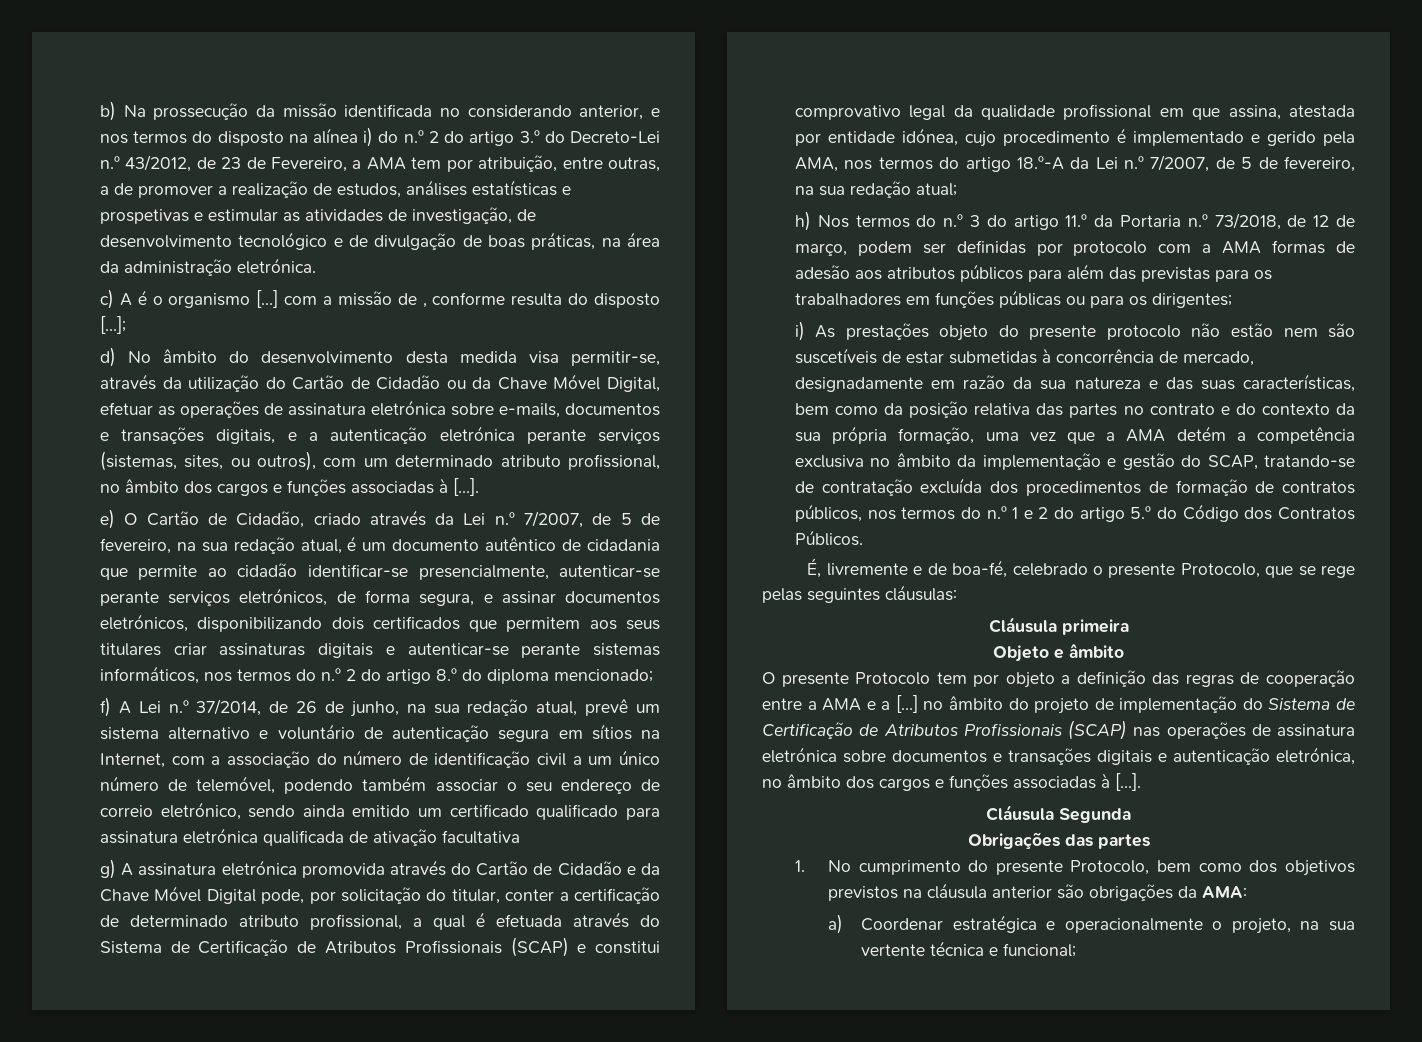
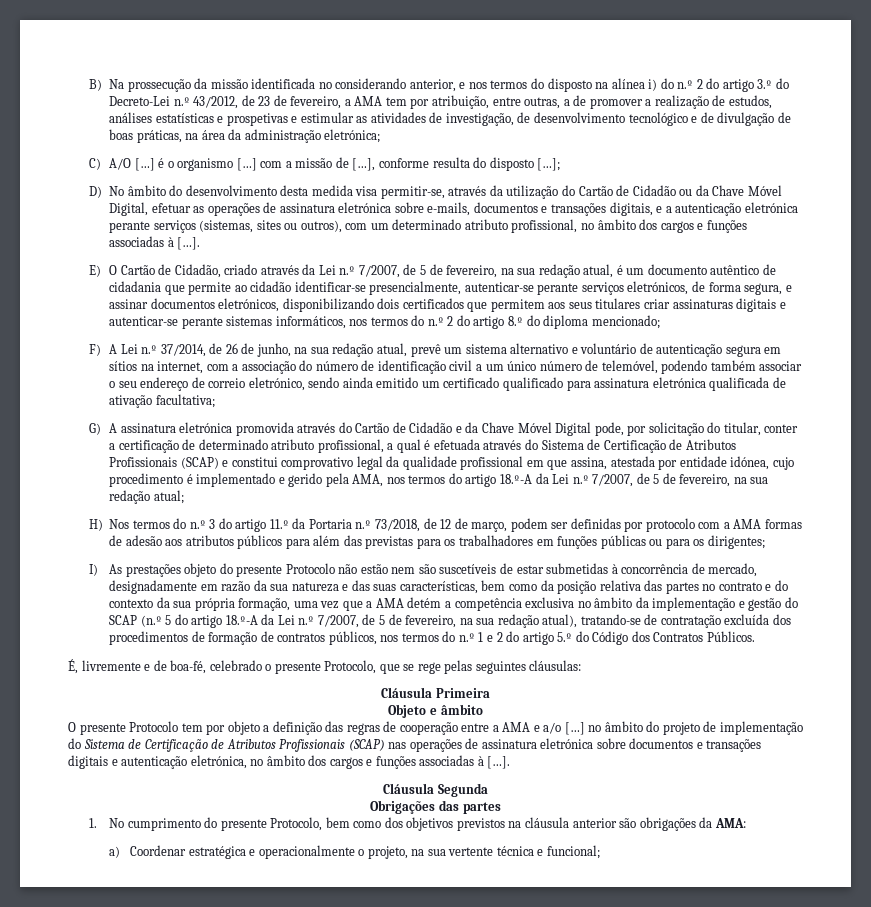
[99,101,116,121] b) -> [88,79,102,91] B)
[271,157,348,172] Fevereiro, -> [290,96,342,109] fevereiro,
[236,258,316,274] [99,289,132,309] eletrónica. // c) A -> [324,129,381,143] [88,158,155,171] eletrónica; // C) A/O […]
[422,303,427,308] , -> [352,158,376,171] […],
[99,347,116,367] d) -> [88,186,102,198] D)
[184,455,224,470] sites, -> [256,220,281,230] sites
[99,509,115,529] e) -> [88,265,101,277] E)
[99,697,111,717] f) -> [88,344,101,356] F)
[99,753,165,768] Internet, -> [157,361,204,374] internet,
[441,830,520,844] [99,859,116,879] facultativa // g) -> [155,394,215,408] [88,423,101,435] facultativa; // G)
[794,211,811,231] h) -> [88,519,103,531] H)
[794,321,805,341] i) -> [88,564,98,576] I)
[1106,325,1181,340] protocolo -> [285,563,335,574] Protocolo
[1207,455,1258,470] SCAP, -> [109,614,578,628] SCAP (n.º 5 do artigo 18.º-A da Lei n.º 7/2007, de 5 de fevereiro, na sua redação atual),
[1061,619,1129,635] primeira -> [435,688,490,698] Primeira
[881,701,891,710] a -> [543,722,562,734] a/o

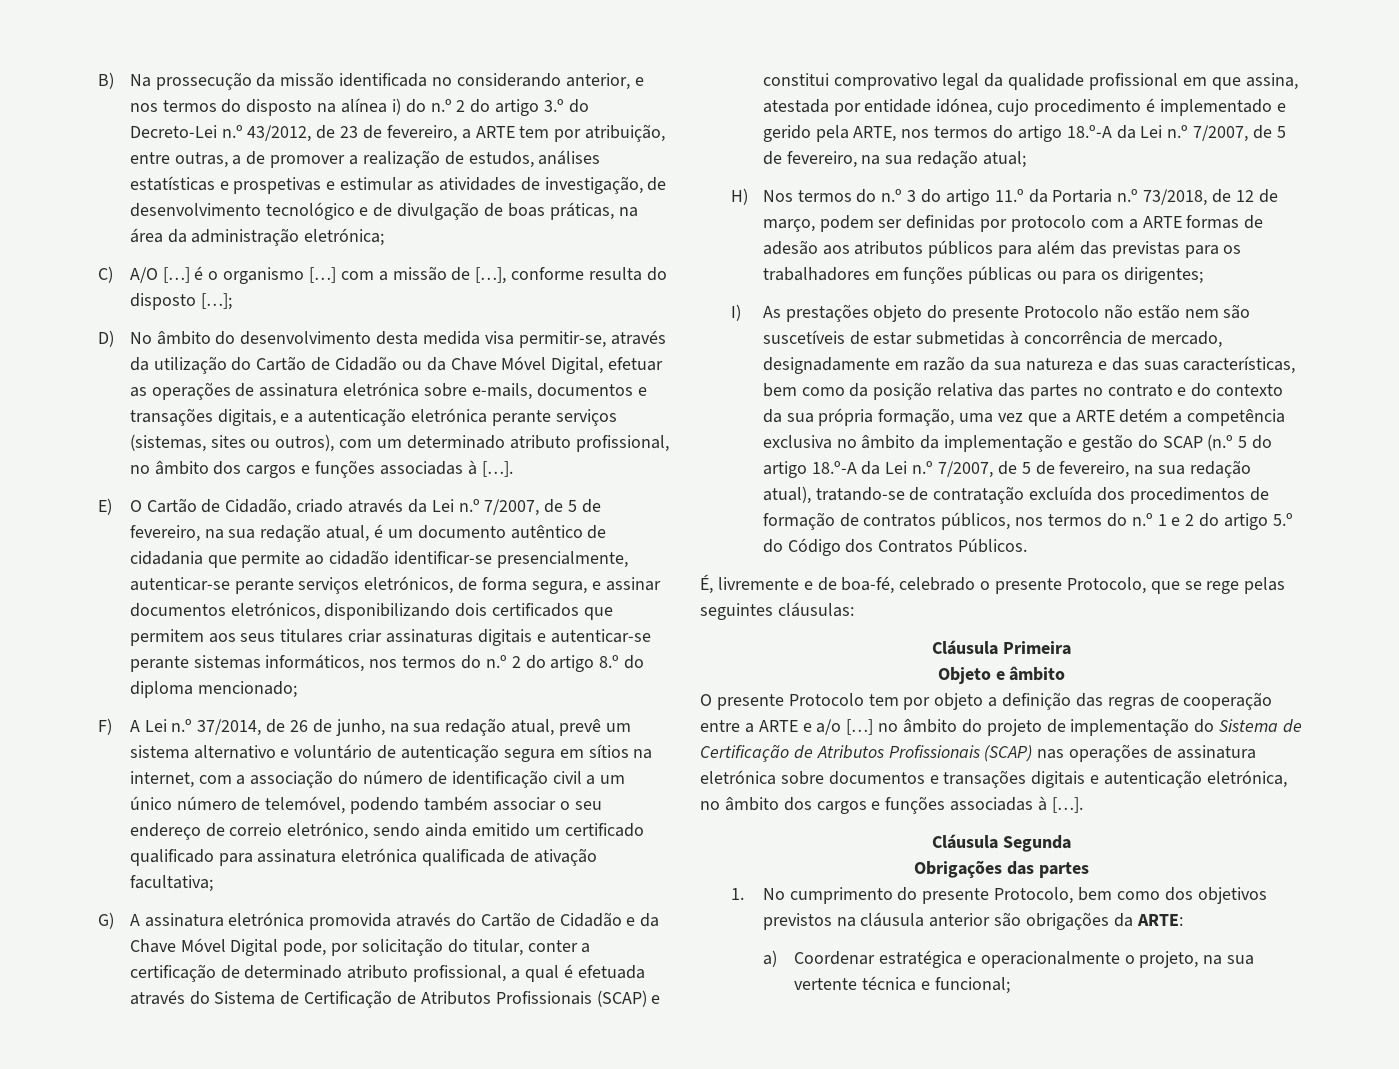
[354,96,383,106] AMA -> [475,126,515,138] ARTE
[352,474,384,487] AMA, -> [853,126,897,142] ARTE,
[733,519,762,529] AMA -> [1142,216,1182,228] ARTE
[375,598,404,608] AMA -> [1075,410,1115,422] ARTE
[502,722,531,732] AMA -> [758,720,798,732] ARTE
[714,818,746,828] AMA: -> [1136,914,1183,926] ARTE:

